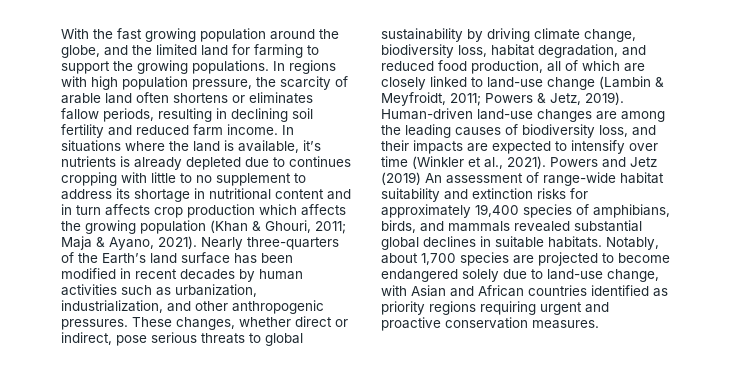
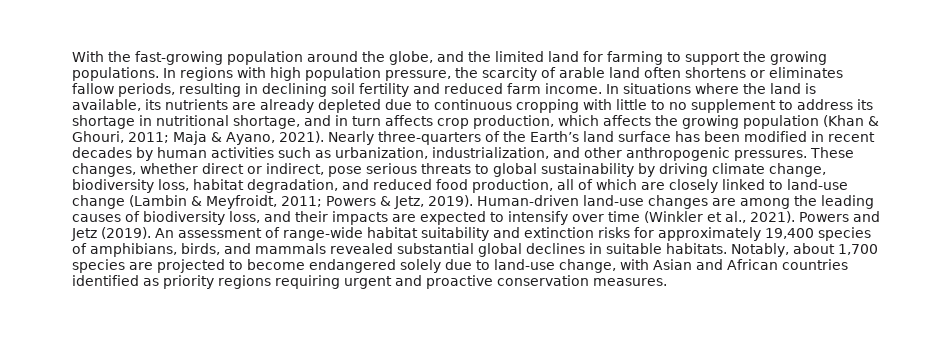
[117,28,196,42] fast growing -> [135,51,223,65] fast-growing
[303,140,321,151] [61,156,130,167] it’s nutrients is -> [145,99,256,110] its nutrients are
[289,156,351,167] continues -> [434,99,512,110] continuous
[275,189,324,199] content -> [233,115,300,129] shortage,
[187,204,255,218] production -> [473,115,554,129] production,
[381,172,421,185] (2019) -> [101,227,151,239] (2019).

